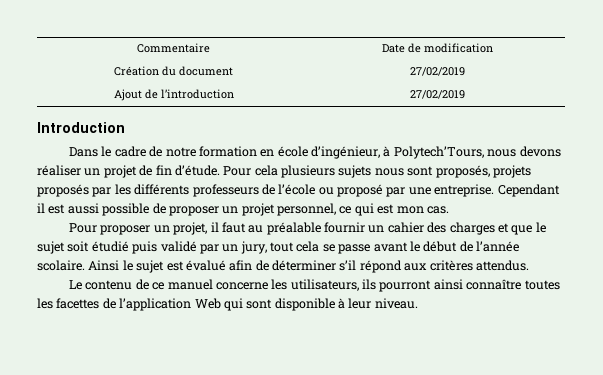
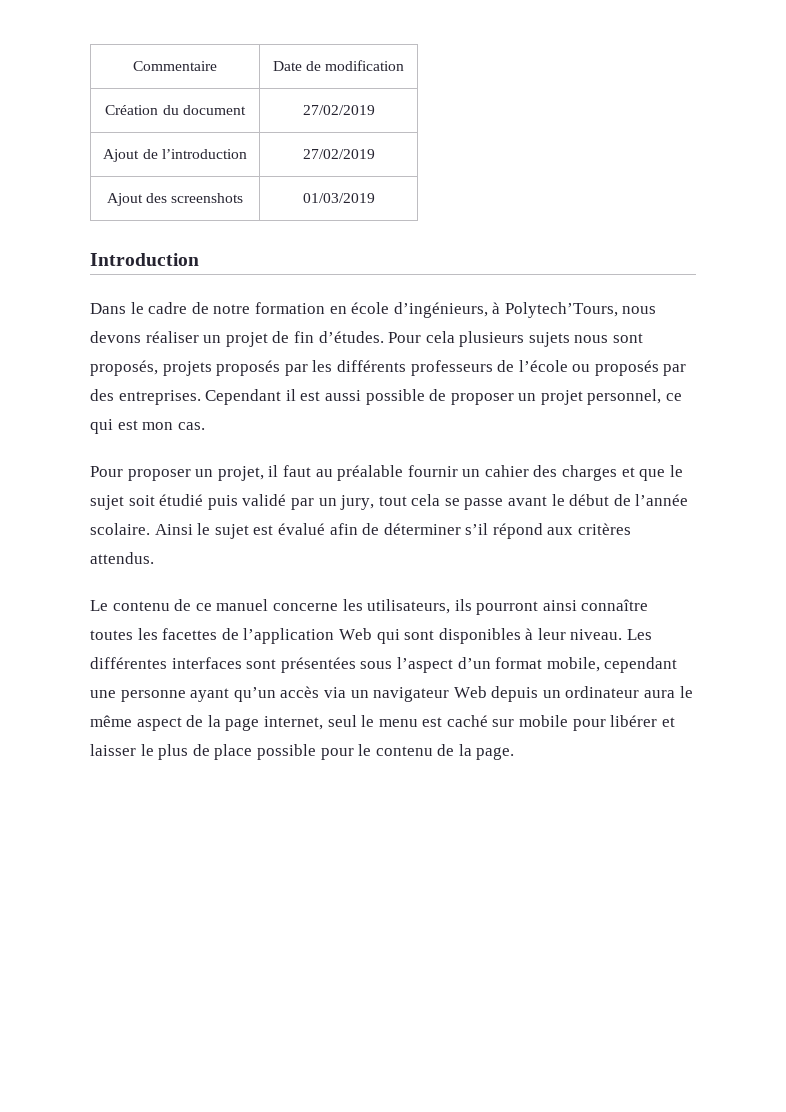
(465, 94) none -> [106,193,244,206] [302,193,375,203] // Ajout des screenshots | 01/03/2019
[310,146,380,159] d’ingénieur, -> [393,302,488,318] d’ingénieurs,
[174,165,220,176] d’étude. -> [318,331,384,343] d’études.
[337,184,495,197] proposé par une entreprise. -> [594,360,687,376] [90,389,201,405] proposés par des entreprises.
[274,298,335,311] disponible -> [438,628,521,644] disponibles
(418, 303) none -> [627,629,653,640] [90,657,678,673] [90,686,693,702] [90,715,675,731] [90,744,515,760] Les différentes interfaces sont présentées sous l’aspect d’un format mobile, cependant une personne ayant qu’un accès via un navigateur Web depuis un ordinateur aura le même aspect de la page internet, seul le menu est caché sur mobile pour libérer et laisser le plus de place possible pour le contenu de la page.

